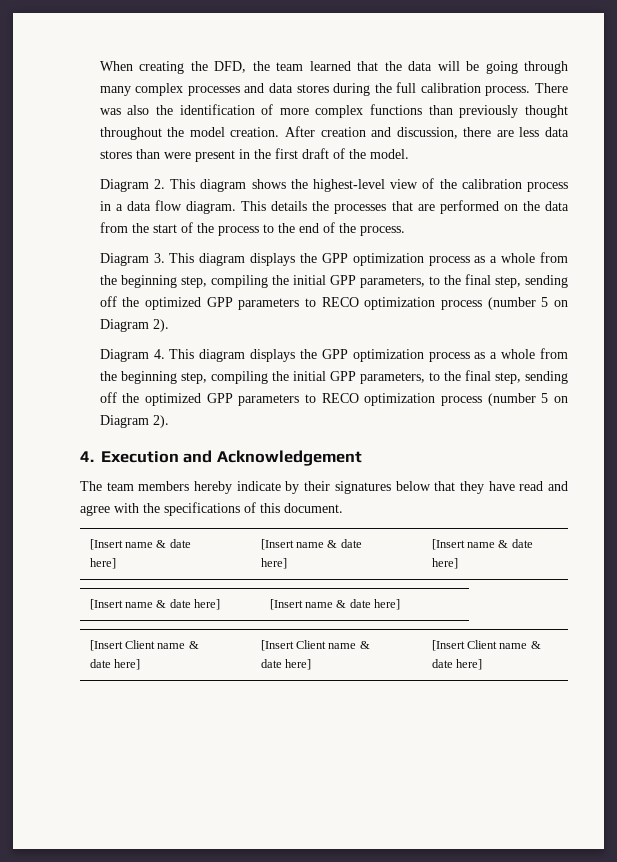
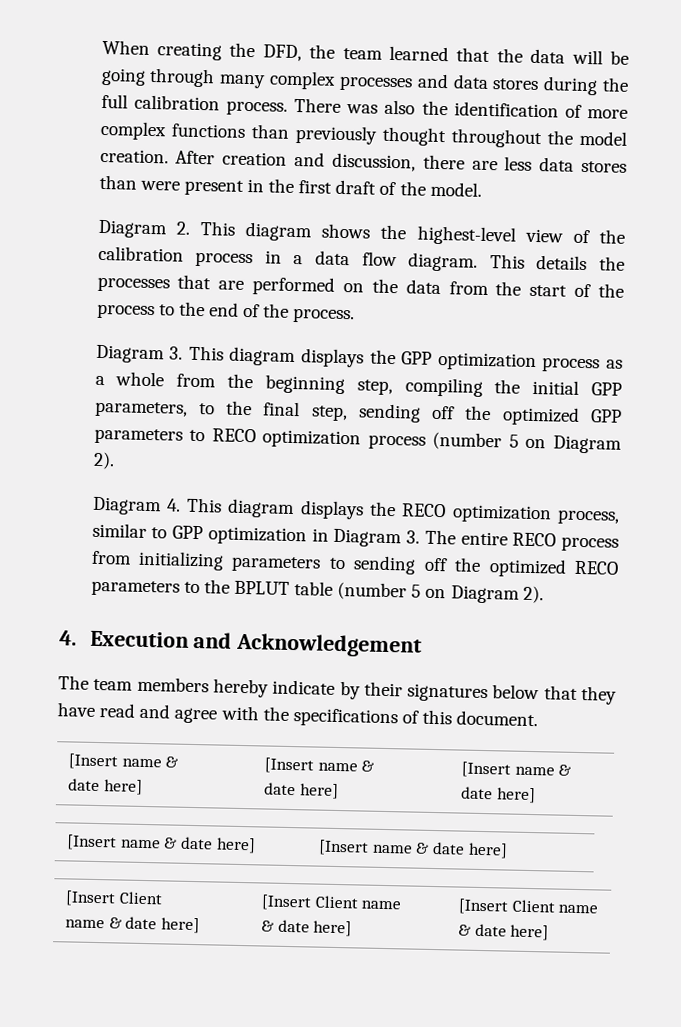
[321,348,568,362] [99,370,568,384] [99,392,483,406] GPP optimization process as a whole from the beginning step, compiling the initial GPP parameters, to the final step, sending off the optimized GPP parameters to RECO optimization process -> [401,503,620,525] [91,522,620,552] [90,550,619,578] [90,579,334,597] RECO optimization process, similar to GPP optimization in Diagram 3. The entire RECO process from initializing parameters to sending off the optimized RECO parameters to the BPLUT table

